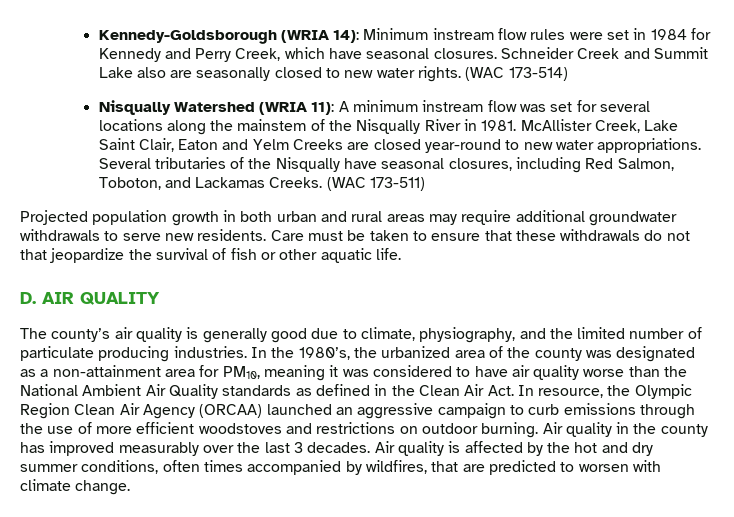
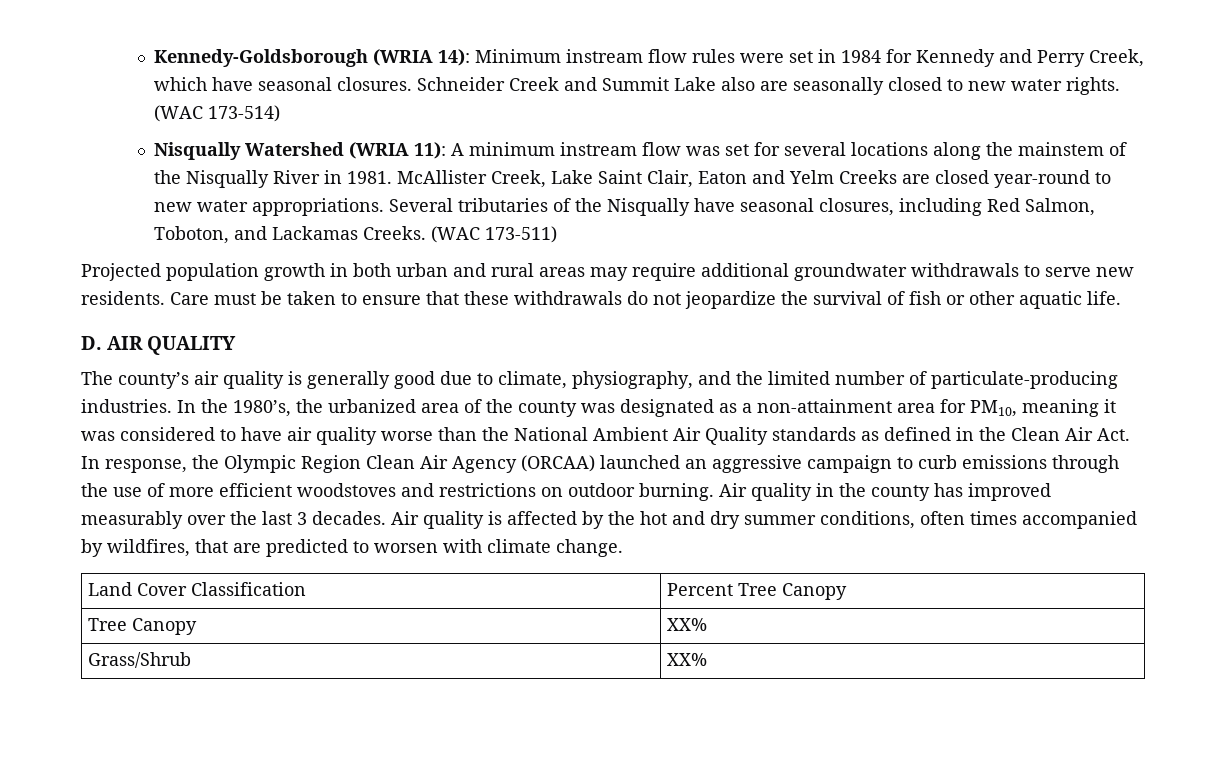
[20,249,47,260] that -> (681, 299) none
[20,346,170,362] particulate producing -> [931,371,1118,389] particulate-producing
[538,388,604,398] resource, -> [105,459,187,473] response,
(131, 487) none -> [88,582,307,596] [667,583,848,600] [88,618,198,635] [667,618,708,631] [88,652,192,668] [667,653,708,666] // Land Cover Classification | Percent Tree Canopy // Tree Canopy | XX% // Grass/Shrub | XX%

